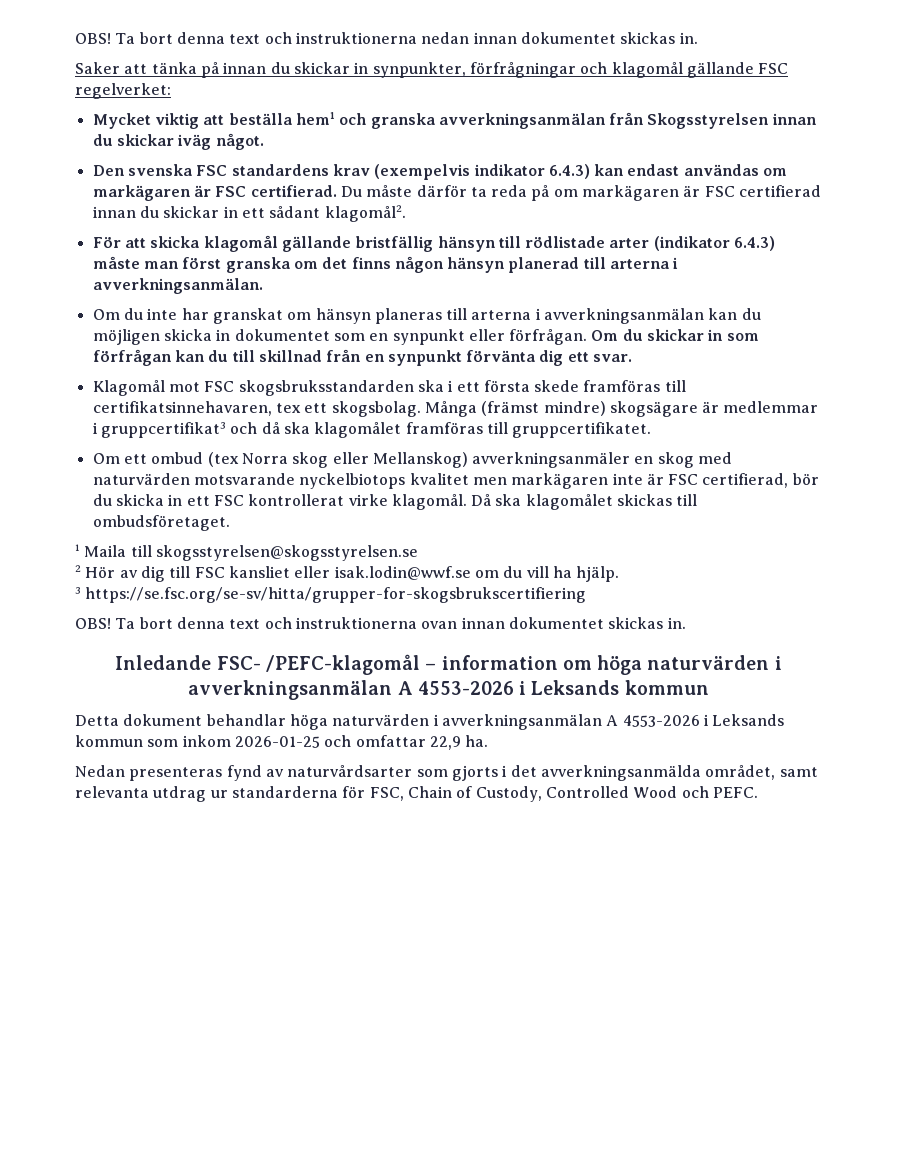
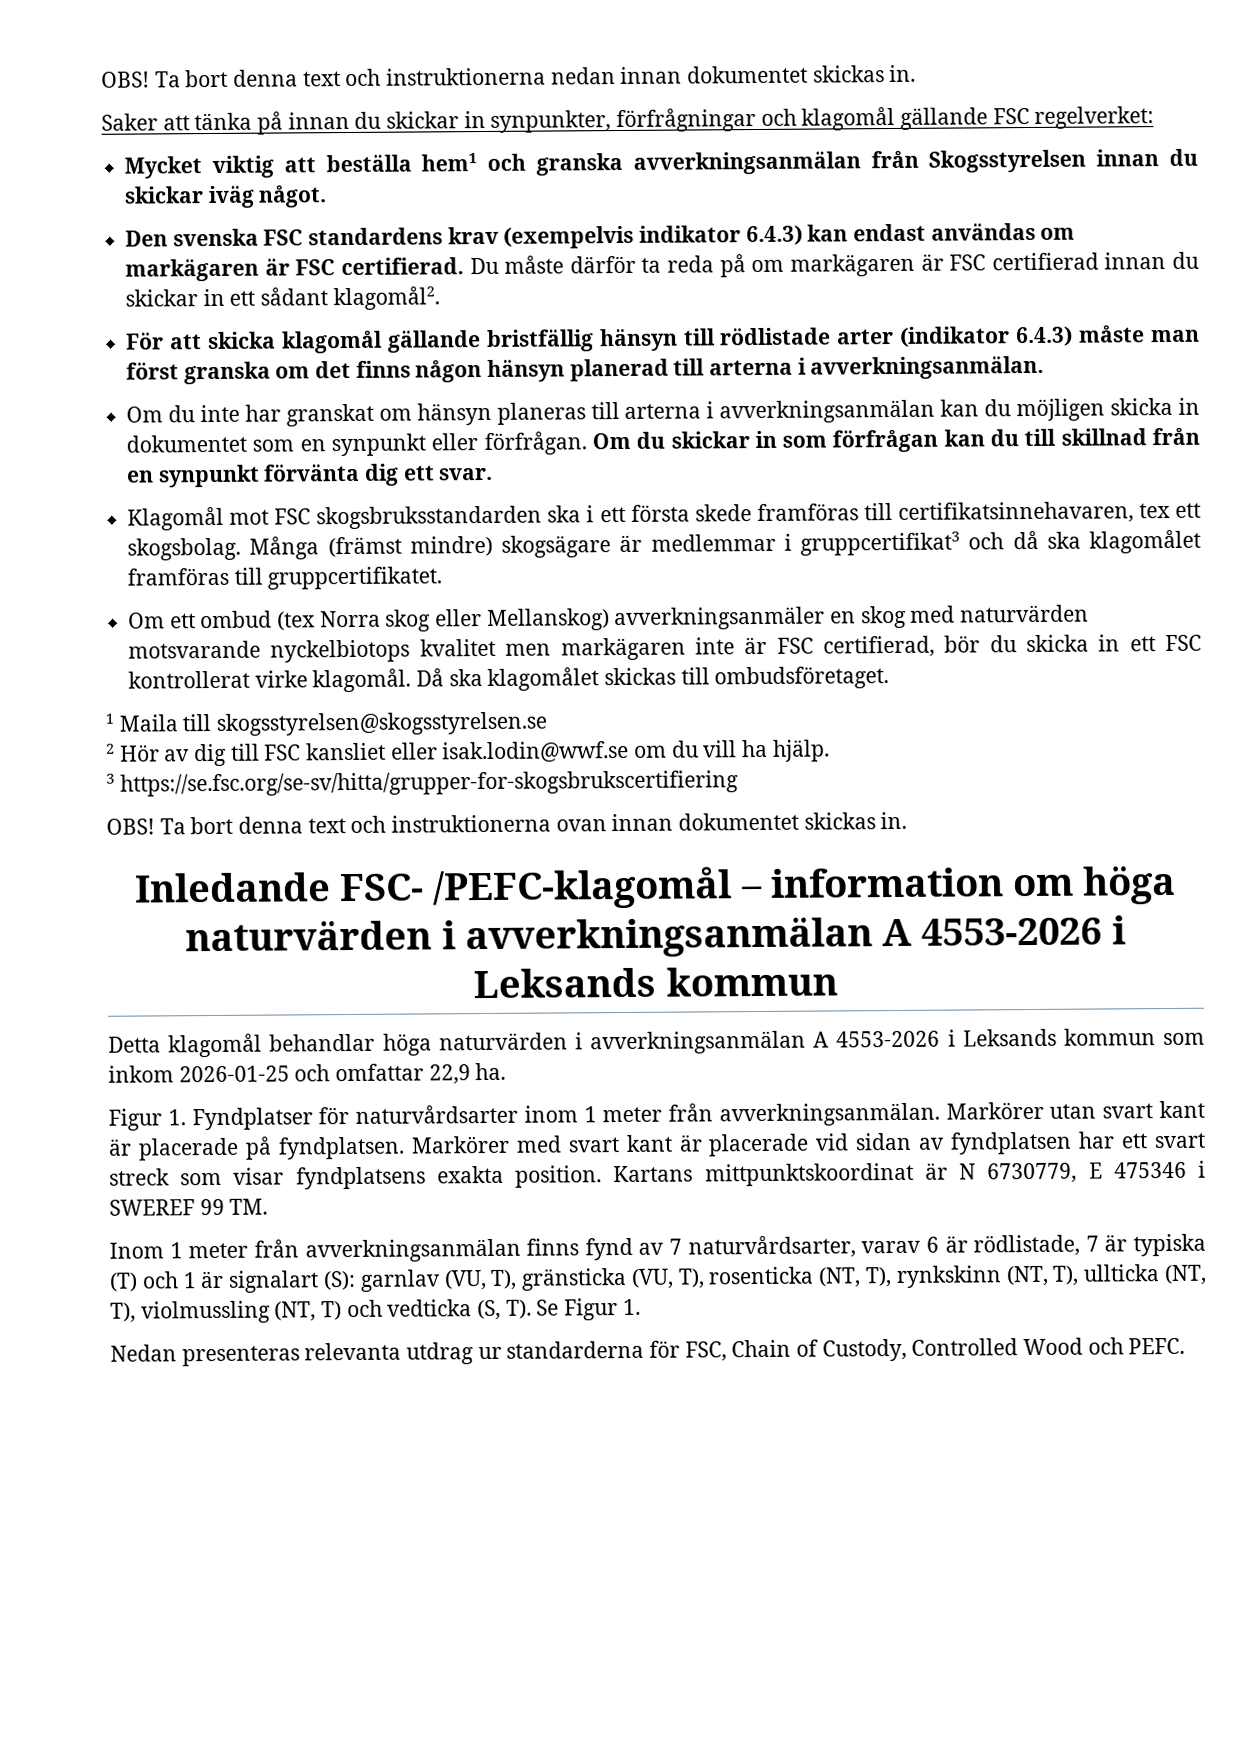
[123,714,203,726] dokument -> [168,1033,263,1058] klagomål
[75,765,818,781] Nedan presenteras fynd av naturvårdsarter som gjorts i det avverkningsanmälda området, samt -> [108,1100,1205,1131] [108,1131,1206,1161] [109,1160,1207,1190] [109,1198,269,1216] [109,1233,1206,1263] [109,1264,1207,1293] [110,1298,641,1324] [110,1344,300,1367] Figur 1. Fyndplatser för naturvårdsarter inom 1 meter från avverkningsanmälan. Markörer utan svart kant är placerade på fyndplatsen. Markörer med svart kant är placerade vid sidan av fyndplatsen har ett svart streck som visar fyndplatsens exakta position. Kartans mittpunktskoordinat är N 6730779, E 475346 i SWEREF 99 TM. // Inom 1 meter från avverkningsanmälan finns fynd av 7 naturvårdsarter, varav 6 är rödlistade, 7 är typiska (T) och 1 är signalart (S): garnlav (VU, T), gränsticka (VU, T), rosenticka (NT, T), rynkskinn (NT, T), ullticka (NT, T), violmussling (NT, T) och vedticka (S, T). Se Figur 1. // Nedan presenteras

